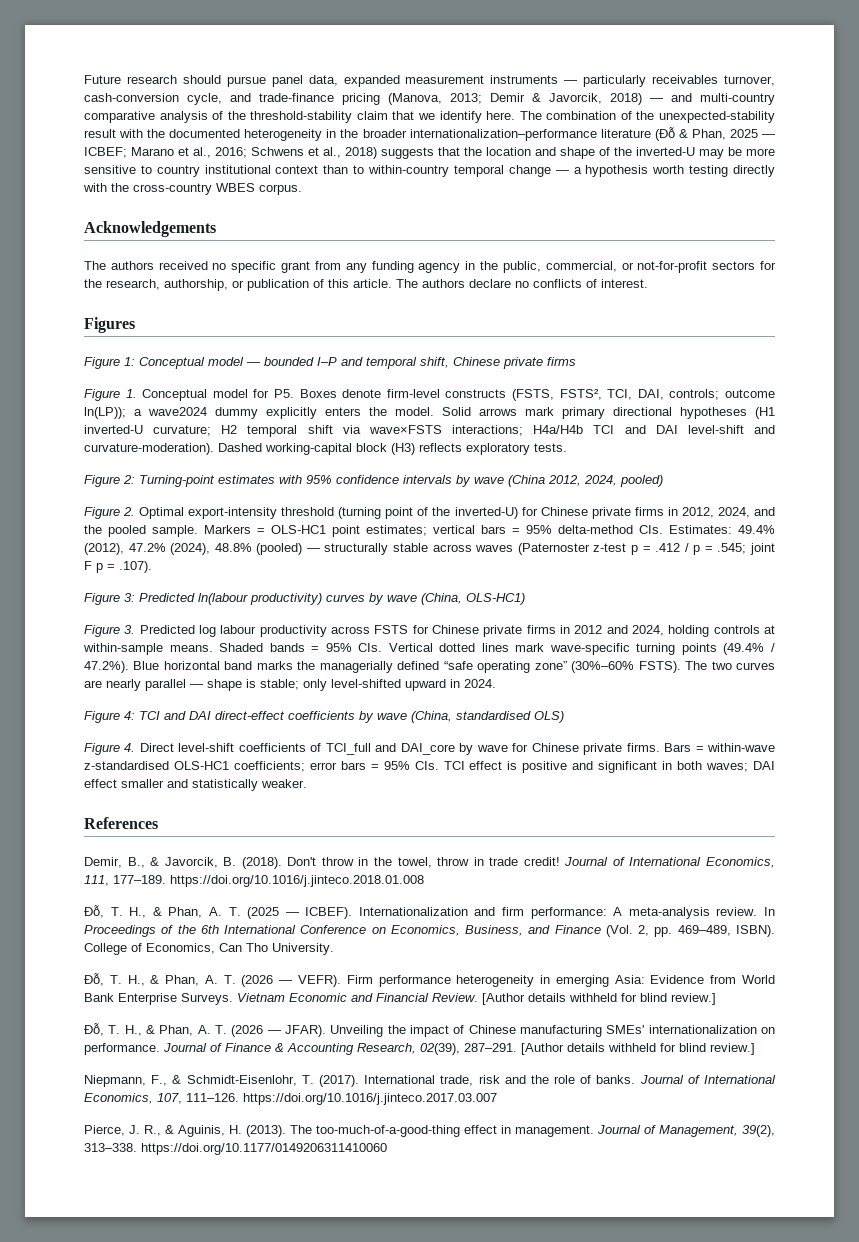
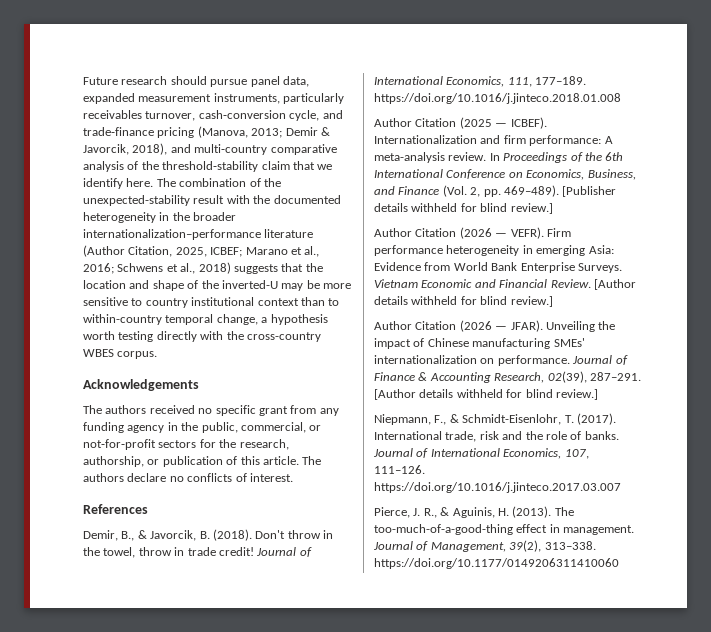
[490,75,578,84] instruments — -> [213,93,280,104] instruments,
[610,93,663,105] 2018) — -> [132,143,168,155] 2018),
[654,127,775,141] (Đỗ & Phan, 2025 — -> [83,245,207,257] (Author Citation, 2025,
[508,165,569,177] change — -> [216,314,258,325] change,
[84,317,135,333] [84,357,576,369] [84,389,776,401] [84,407,775,419] [84,425,775,437] [84,443,567,455] [84,475,663,487] [84,507,775,519] [84,525,775,537] [84,543,775,555] [84,561,152,573] [84,593,525,605] [84,625,776,637] [83,643,775,655] [84,661,775,673] [84,679,496,691] [84,711,564,723] [84,743,776,755] [84,761,776,773] [84,779,307,791] // Figures // Figure 1: Conceptual model — bounded I–P and temporal shift, Chinese private firms // Figure 1. Conceptual model for P5. Boxes denote firm-level constructs (FSTS, FSTS², TCI, DAI, controls; outcome ln(LP)); a wave2024 dummy explicitly enters the model. Solid arrows mark primary directional hypotheses (H1 inverted-U curvature; H2 temporal shift via wave×FSTS interactions; H4a/H4b TCI and DAI level-shift and curvature-moderation). Dashed working-capital block (H3) reflects exploratory tests. // Figure 2: Turning-point estimates with 95% confidence intervals by wave (China 2012, 2024, pooled) // Figure 2. Optimal export-intensity threshold (turning point of the inverted-U) for Chinese private firms in 2012, 2024, and the pooled sample. Markers = OLS-HC1 point estimates; vertical bars = 95% delta-method CIs. Estimates: 49.4% (2012), 47.2% (2024), 48.8% (pooled) — structurally stable across waves (Paternoster z-test p = .412 / p = .545; joint F p = .107). // Figure 3: Predicted ln(labour productivity) curves by wave (China, OLS-HC1) // Figure 3. Predicted log labour productivity across FSTS for Chinese private firms in 2012 and 2024, holding controls at within-sample means. Shaded bands = 95% CIs. Vertical dotted lines mark wave-specific turning points (49.4% / 47.2%). Blue horizontal band marks the managerially defined “safe operating zone” (30%–60% FSTS). The two curves are nearly parallel — shape is stable; only level-shifted upward in 2024. // Figure 4: TCI and DAI direct-effect coefficients by wave (China, standardised OLS) // Figure 4. Direct level-shift coefficients of TCI_full and DAI_core by wave for Chinese private firms. Bars = within-wave z-standardised OLS-HC1 coefficients; error bars = 95% CIs. TCI effect is positive and significant in both waves; DAI effect smaller and statistically weaker. -> (293, 477) none
[84,905,241,918] Đỗ, T. H., & Phan, A. T. -> [374,118,457,127] Author Citation
[677,925,775,937] [84,943,334,955] [84,973,236,986] 469–489, ISBN). College of Economics, Can Tho University. // Đỗ, T. H., & Phan, A. T. -> [503,185,617,197] [374,203,553,214] [374,228,457,237] 469–489). [Publisher details withheld for blind review.] // Author Citation
[84,1023,227,1036] Đỗ, T. H., & Phan, A. T. -> [374,321,457,330] Author Citation

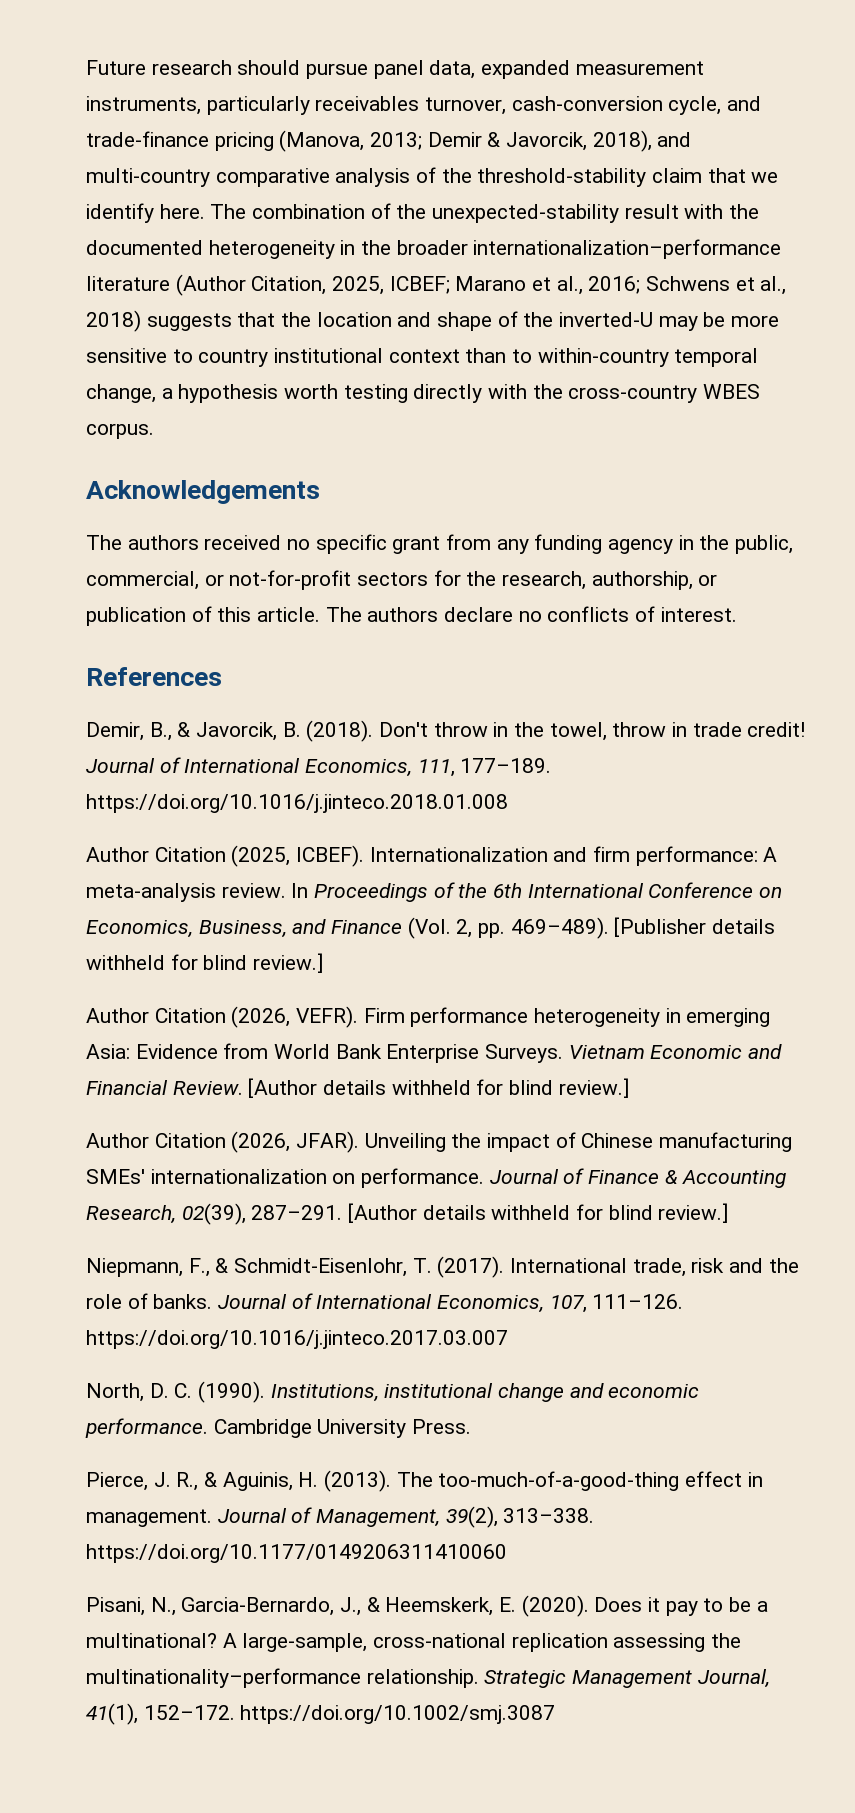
[459,117,508,129] (2025 — -> [231,845,291,867] (2025,
[459,227,508,239] (2026 — -> [231,1006,291,1028] (2026,
[459,320,508,332] (2026 — -> [231,1131,291,1153] (2026,
(621, 487) none -> [86,1381,700,1403] [85,1418,472,1438] // North, D. C. (1990). Institutions, institutional change and economic performance. Cambridge University Press.
(619, 563) none -> [86,1595,768,1617] [86,1633,742,1652] [86,1668,770,1688] [86,1703,556,1725] // Pisani, N., Garcia-Bernardo, J., & Heemskerk, E. (2020). Does it pay to be a multinational? A large-sample, cross-national replication assessing the multinationality–performance relationship. Strategic Management Journal, 41(1), 152–172. https://doi.org/10.1002/smj.3087

